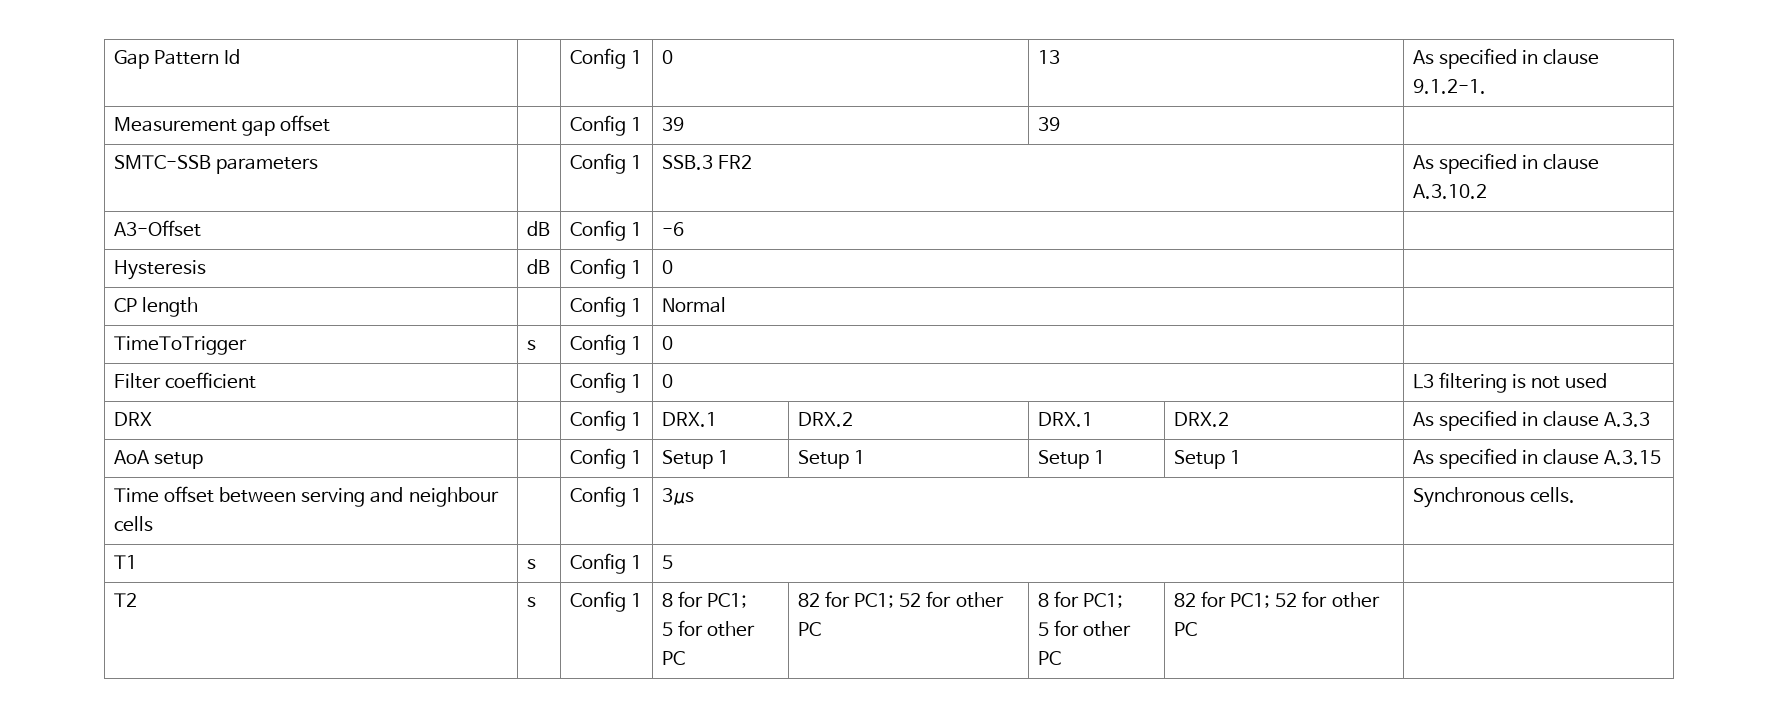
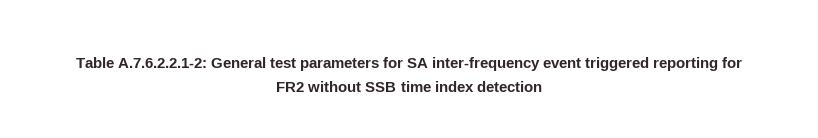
[113,49,241,69] [569,48,643,69] [661,50,673,64] [1037,50,1060,64] [1412,48,1600,69] [1412,79,1486,94] [113,115,331,136] [569,115,643,136] [661,117,684,131] [1037,117,1060,131] [113,155,319,174] [569,153,643,174] [661,155,753,170] [1412,153,1600,174] [1412,184,1487,199] [113,220,201,237] [526,221,550,236] [569,220,643,241] [661,222,684,236] [113,260,206,280] [526,259,550,274] [569,258,643,279] [661,260,673,274] [113,297,199,317] [569,296,643,317] [661,297,726,313] [113,336,247,355] [526,340,536,351] [569,334,643,355] [661,336,673,350] [113,372,257,389] [569,372,643,393] [661,374,673,388] [1412,372,1608,393] [113,412,152,426] [569,410,643,431] [661,412,717,427] [797,412,853,427] [1037,412,1093,427] [1173,412,1229,427] [1412,410,1651,431] [113,450,204,469] [569,448,643,469] [661,450,730,469] [797,450,866,469] [1037,450,1106,469] [1173,450,1242,469] [1412,448,1662,469] [113,486,499,507] [113,516,153,532] [569,486,643,507] [661,488,694,505] [1412,487,1576,508] [113,555,137,569] [526,559,536,570] [569,553,643,574] [661,555,673,569] [113,593,137,607] [526,597,536,608] [569,591,643,612] [661,591,748,608] [661,620,756,637] [661,651,685,665] [797,591,1004,608] [797,622,821,636] [1037,591,1124,608] [1037,620,1132,637] [1037,651,1061,665] [1173,591,1380,608] [1173,622,1197,636] Gap Pattern Id | | Config 1 | 0 | 13 | As specified in clause 9.1.2-1. // Measurement gap offset | | Config 1 | 39 | 39 | // SMTC-SSB parameters | | Config 1 | SSB.3 FR2 | As specified in clause A.3.10.2 // A3-Offset | dB | Config 1 | -6 | // Hysteresis | dB | Config 1 | 0 | // CP length | | Config 1 | Normal | // TimeToTrigger | s | Config 1 | 0 | // Filter coefficient | | Config 1 | 0 | L3 filtering is not used // DRX | | Config 1 | DRX.1 | DRX.2 | DRX.1 | DRX.2 | As specified in clause A.3.3 // AoA setup | | Config 1 | Setup 1 | Setup 1 | Setup 1 | Setup 1 | As specified in clause A.3.15 // Time offset between serving and neighbour cells | | Config 1 | 3μs | Synchronous cells. // T1 | s | Config 1 | 5 | // T2 | s | Config 1 | 8 for PC1; // 5 for other PC | 82 for PC1; 52 for other PC | 8 for PC1; // 5 for other PC | 82 for PC1; 52 for other PC | -> [75,57,743,71] [276,81,542,92] Table A.7.6.2.2.1-2: General test parameters for SA inter-frequency event triggered reporting for FR2 without SSB time index detection

